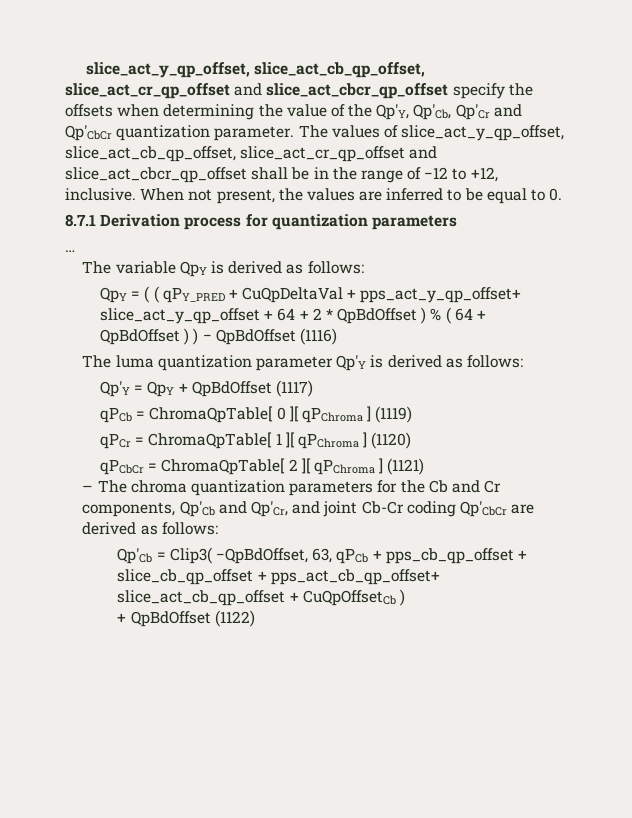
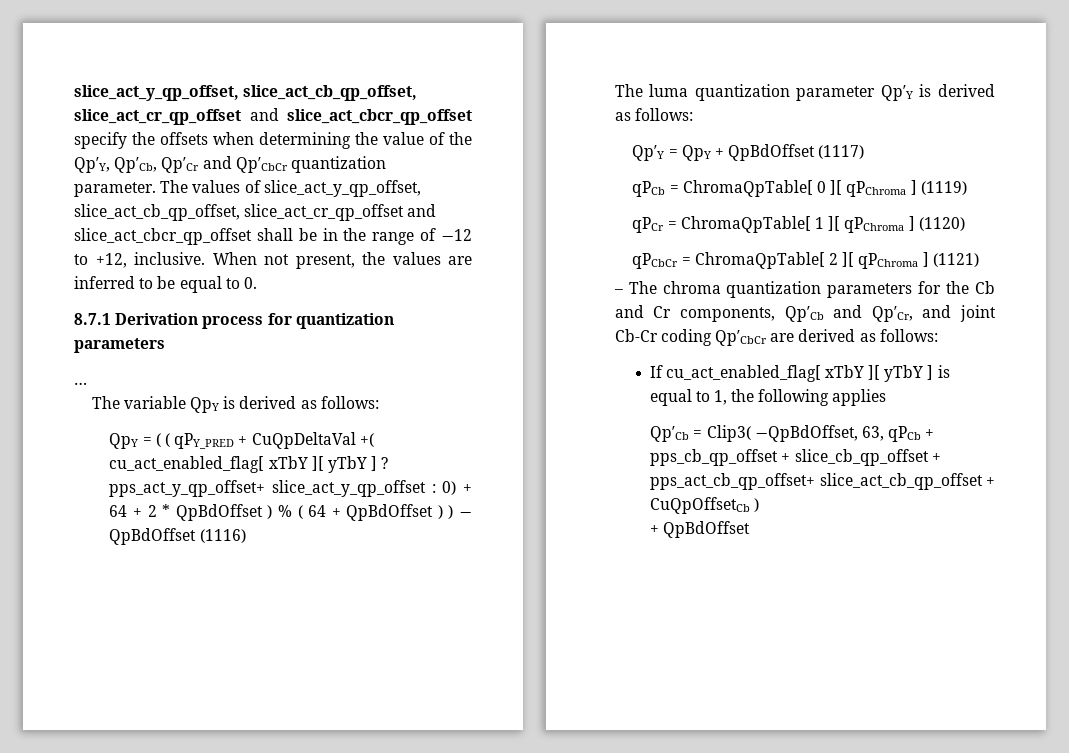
[347,287,522,303] [99,308,260,324] + pps_act_y_qp_offset+ slice_act_y_qp_offset -> [359,433,374,447] [109,456,389,473] [109,480,457,497] +( cu_act_enabled_flag[ xTbY ][ yTbY ] ? pps_act_y_qp_offset+ slice_act_y_qp_offset : 0)
(218, 528) none -> [649,365,950,382] [649,389,887,406] // If cu_act_enabled_flag[ xTbY ][ yTbY ] is equal to 1, the following applies
[214,610,255,627] (1122) -> (751, 529) none

